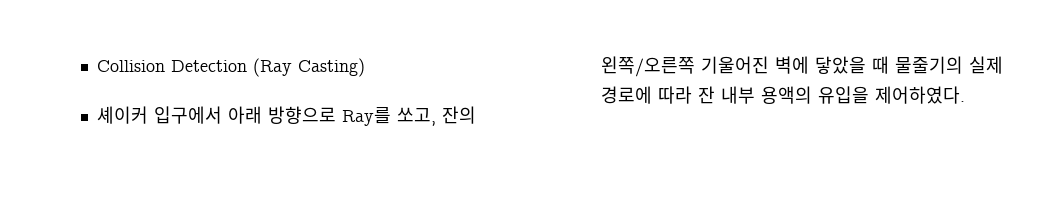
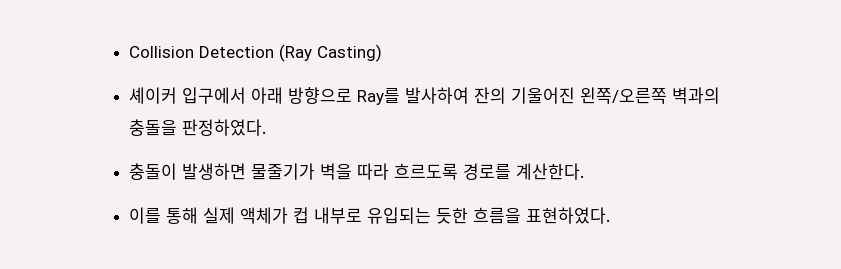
[397,106,477,126] [601,56,1004,77] [601,86,966,104] 쏘고, 잔의 왼쪽/오른쪽 기울어진 벽에 닿았을 때 물줄기의 실제 경로에 따라 잔 내부 용액의 유입을 제어하였다. -> [404,87,720,104] [128,119,266,136] [128,163,584,180] [128,207,610,224] 발사하여 잔의 기울어진 왼쪽/오른쪽 벽과의 충돌을 판정하였다. // 충돌이 발생하면 물줄기가 벽을 따라 흐르도록 경로를 계산한다. // 이를 통해 실제 액체가 컵 내부로 유입되는 듯한 흐름을 표현하였다.

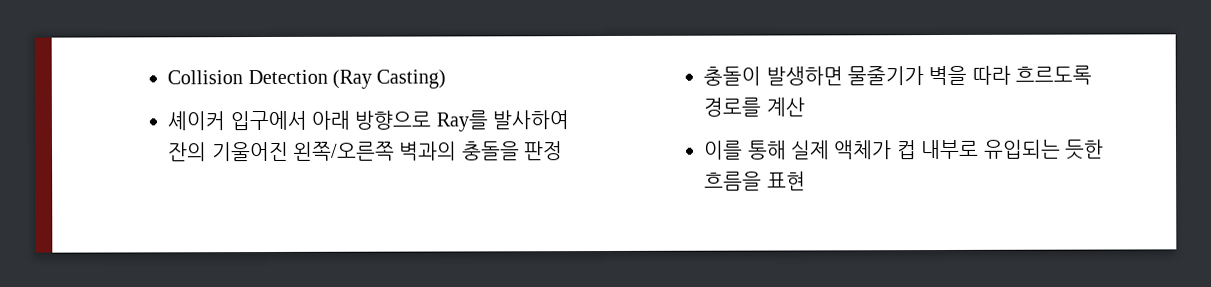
[181,119,266,136] 판정하였다. -> [523,141,564,161] 판정
[515,163,584,180] 계산한다. -> [765,97,805,117] 계산
[525,207,610,224] 표현하였다. -> [766,171,806,191] 표현

